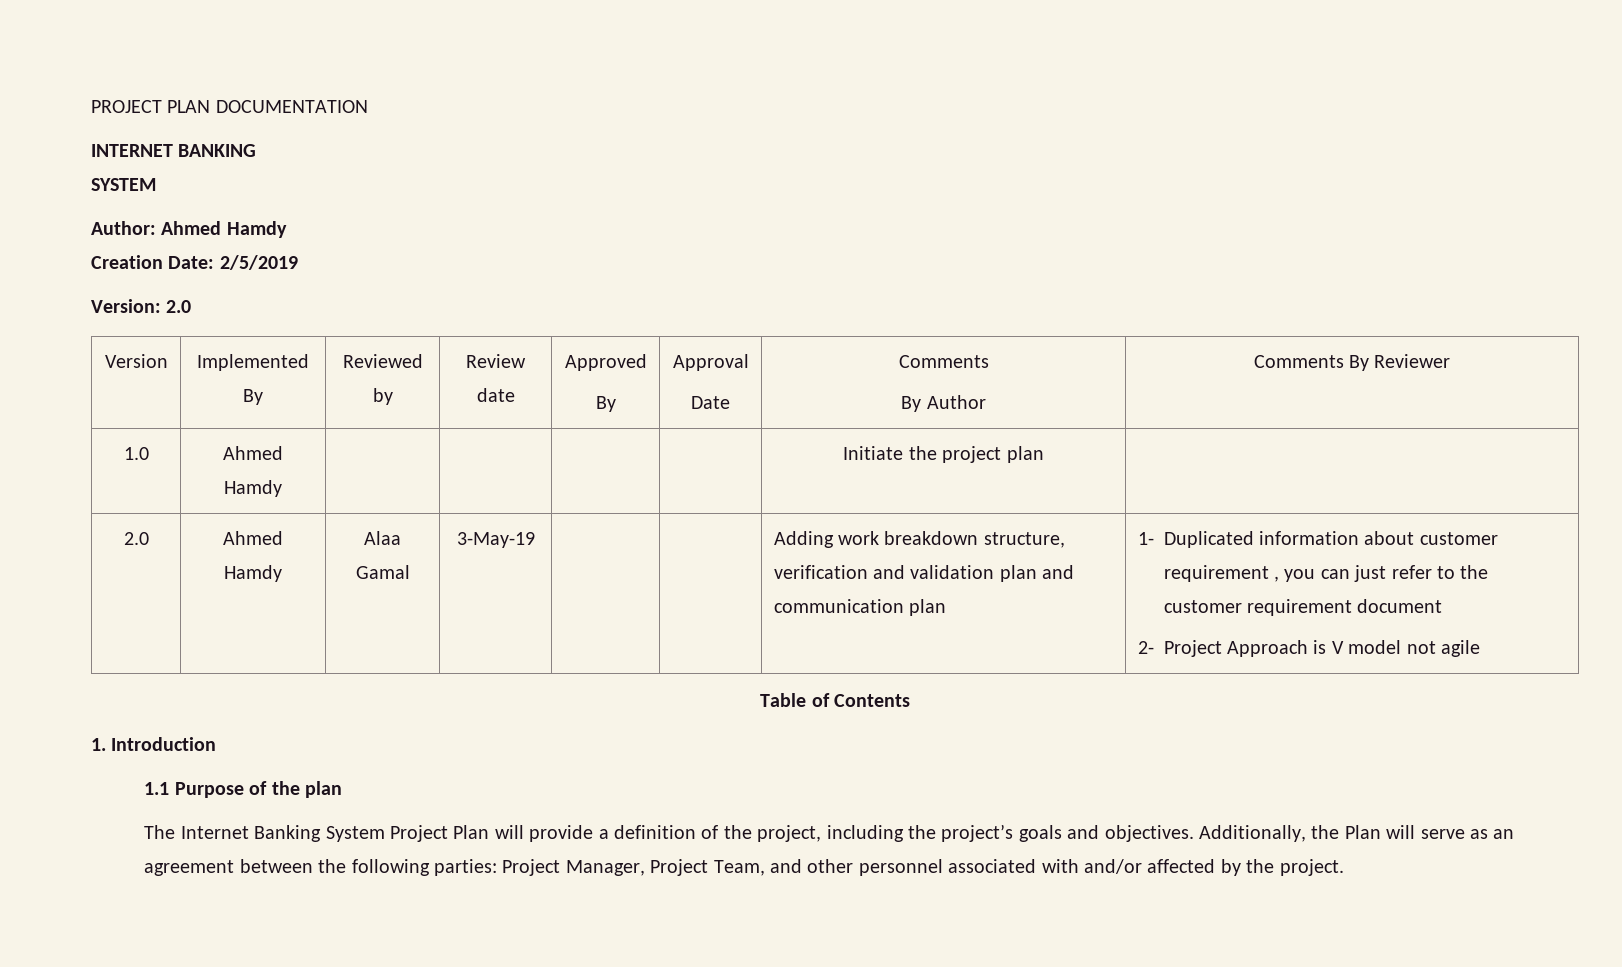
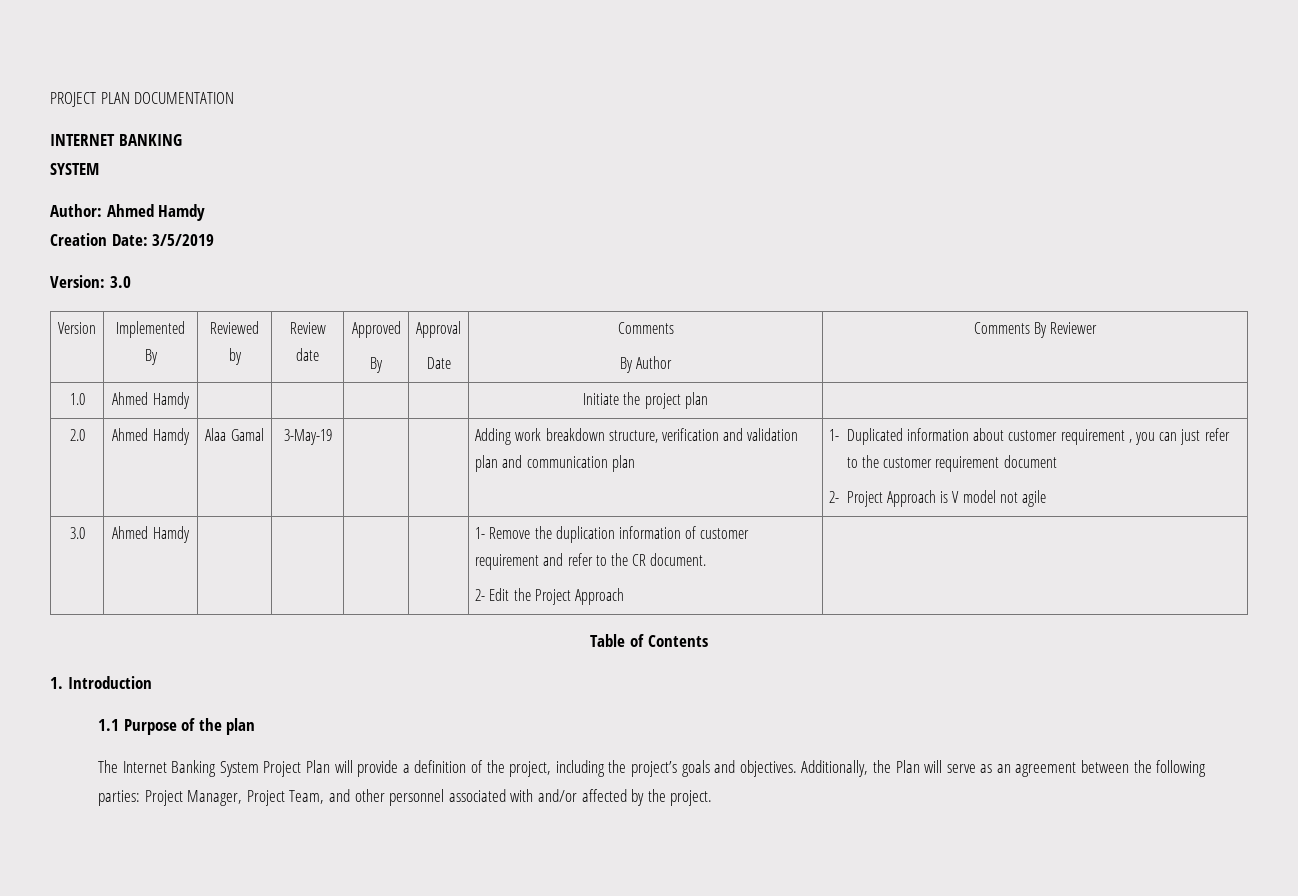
[219,255,298,270] 2/5/2019 -> [152,234,215,246] 3/5/2019
[166,300,192,313] 2.0 -> [109,276,131,288] 3.0
(1480, 648) none -> [69,527,85,539] [112,526,190,543] [475,526,750,543] [475,553,707,570] [475,588,624,605] // 3.0 | Ahmed Hamdy | | | | | 1- Remove the duplication information of customer requirement and refer to the CR document. // 2- Edit the Project Approach |

